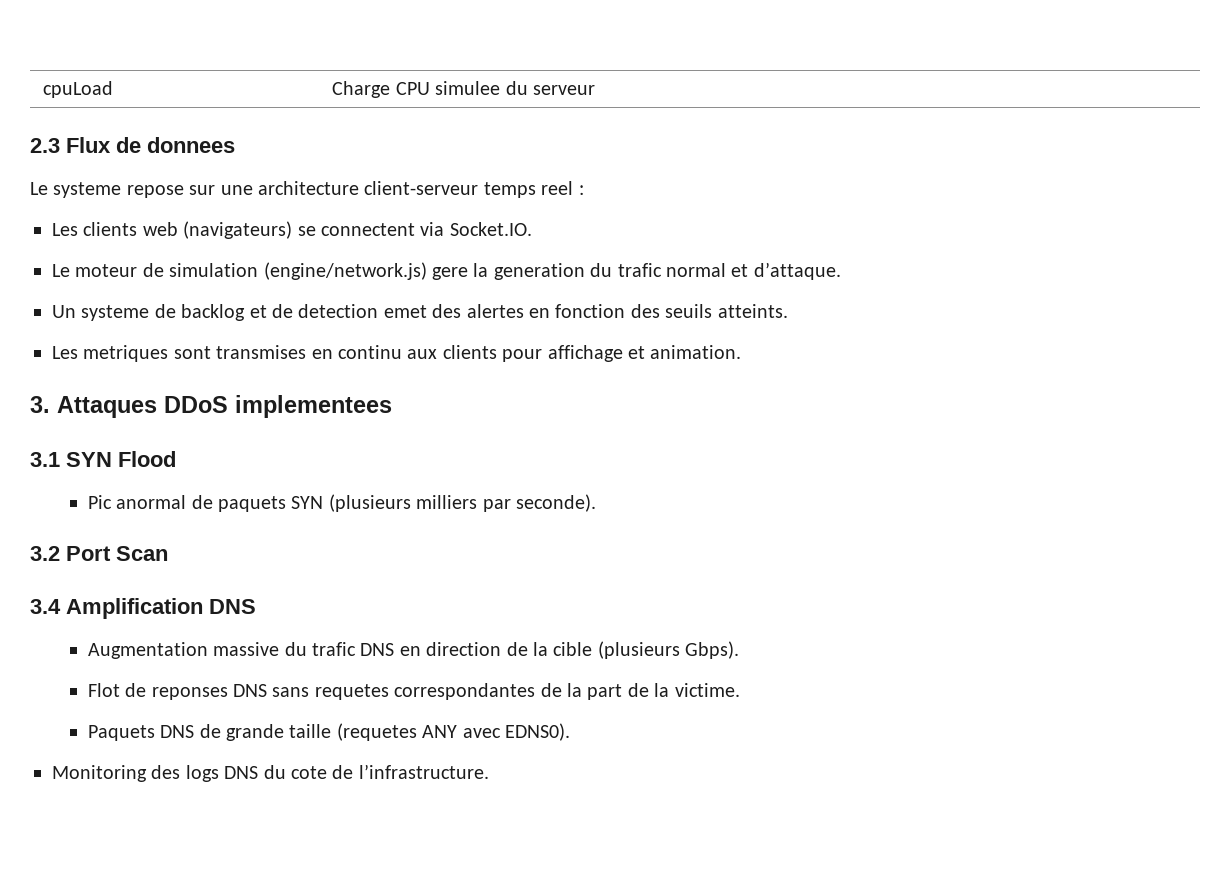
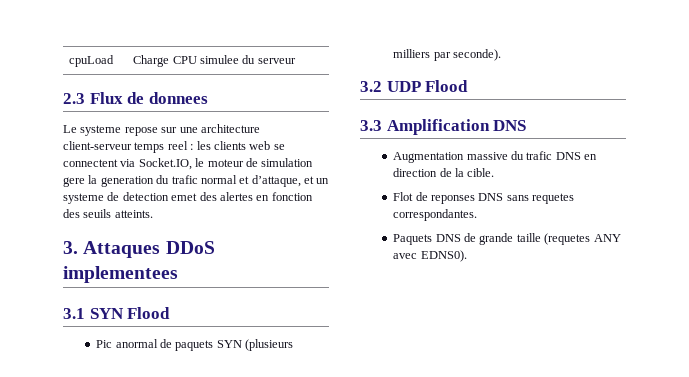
[52,223,78,236] // Les -> [196,141,211,150] les
[183,221,293,239] (navigateurs) -> (271, 145) none
[449,222,532,236] [52,264,70,277] Socket.IO. // Le -> [138,158,205,170] Socket.IO, le
[263,262,427,280] (engine/network.js) -> (314, 162) none
[753,262,841,280] [52,304,267,321] d’attaque. // Un systeme de backlog et -> [251,175,330,187] [63,193,104,204] d’attaque, et un systeme
[52,345,742,362] // Les metriques sont transmises en continu aux clients pour affichage et animation. -> (153, 214) none
[66,546,168,561] [30,599,61,614] Port Scan // 3.4 -> [386,80,469,92] [360,120,382,131] UDP Flood // 3.3
[553,641,740,659] cible (plusieurs Gbps). -> [467,168,495,177] cible.
[394,683,740,700] correspondantes de la part de la victime. -> [393,209,478,221] correspondantes.
[52,764,489,782] // Monitoring des logs DNS du cote de l’infrastructure. -> (467, 256) none

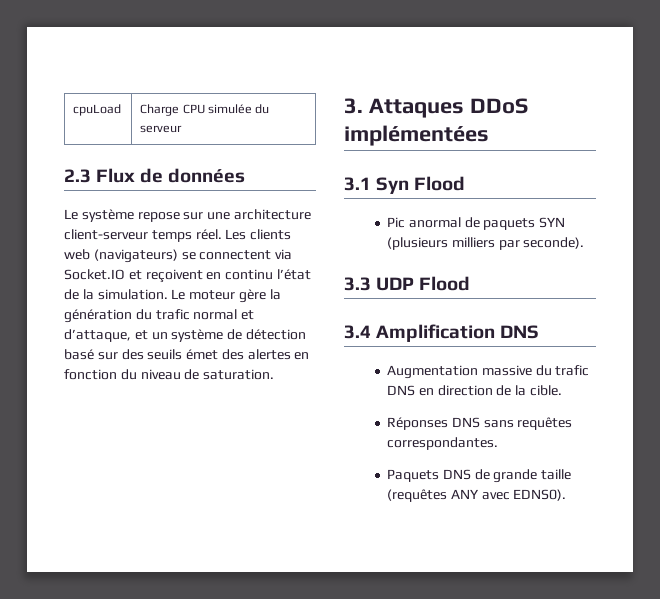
[200,55,240,64] simulee -> [207,104,252,114] simulée
[148,92,208,104] [63,125,122,136] donnees // Le systeme -> [168,168,246,183] [64,209,134,222] données // Le système
[167,141,211,150] reel : les -> [195,229,247,240] réel. Les
(271, 145) none -> [93,249,178,263] (navigateurs)
[138,158,314,170] [63,175,154,187] Socket.IO, le moteur de simulation gere la generation -> [64,269,311,283] [64,289,281,303] [64,309,132,323] Socket.IO et reçoivent en continu l’état de la simulation. Le moteur gère la génération
[63,192,313,204] [63,209,153,218] systeme de detection emet des alertes en fonction des seuils atteints. -> [171,329,306,342] [64,349,310,360] [64,369,275,380] système de détection basé sur des seuils émet des alertes en fonction du niveau de saturation.
[63,266,178,283] implementees -> [344,125,489,146] implémentées
[89,308,124,319] SYN -> [376,177,410,194] Syn
[360,81,382,92] 3.2 -> [344,277,371,291] 3.3
[360,120,382,131] 3.3 -> [344,325,371,339] 3.4
[393,192,476,204] Flot de reponses -> [387,417,449,430] Réponses
[532,193,575,204] requetes -> [517,417,573,430] requêtes
[544,233,591,245] (requetes -> [387,489,448,502] (requêtes

